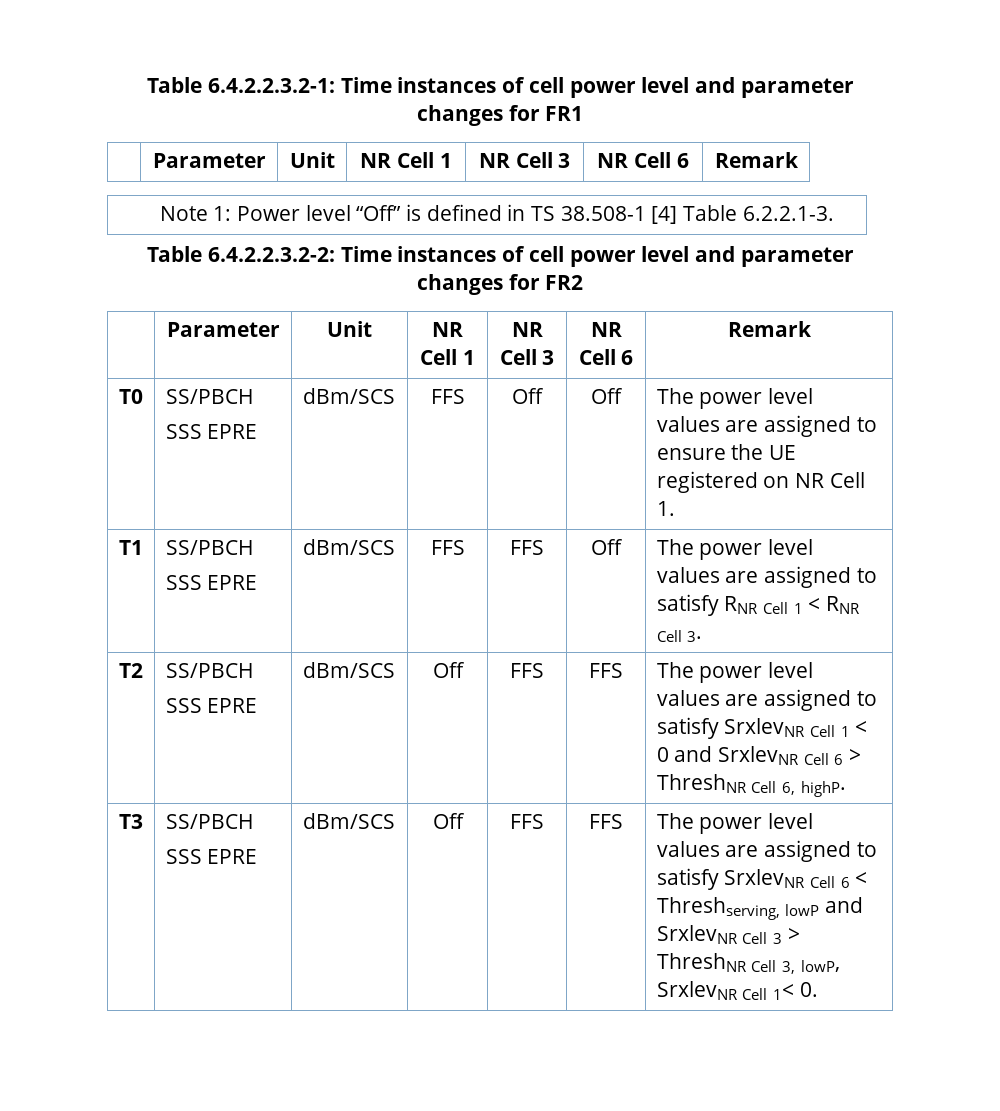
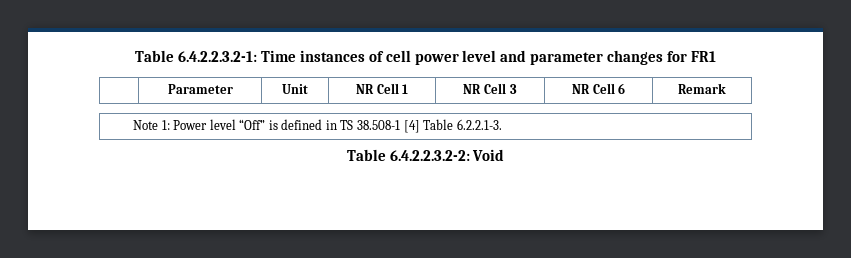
[340,246,854,267] [416,274,584,295] [166,322,280,337] [327,321,372,337] [432,322,463,337] [420,349,475,365] [511,322,543,337] [499,349,555,365] [590,322,622,337] [578,349,634,365] [727,321,812,337] [119,389,143,404] [165,389,254,404] [165,424,258,439] [302,388,395,404] [430,389,465,404] [512,388,544,404] [591,388,623,404] [656,388,813,409] [656,415,877,437] [656,444,796,460] [656,471,865,493] [656,501,675,516] [119,540,143,555] [165,540,254,555] [165,575,258,590] [302,539,395,555] [430,540,465,555] [510,540,544,555] [591,539,623,555] [656,539,813,560] [656,566,877,588] [656,594,860,616] [656,630,703,642] [119,663,143,678] [165,663,254,678] [165,698,258,713] [302,662,395,678] [432,662,465,678] [510,663,544,678] [589,663,623,678] [656,662,813,683] [656,689,877,711] [656,717,868,739] [656,746,861,765] [656,774,846,797] [119,814,143,829] [165,814,254,829] [165,849,258,864] [302,813,395,829] [432,813,465,829] [510,814,544,829] [589,814,623,829] [656,813,813,834] [656,840,877,862] [656,868,868,890] [656,897,863,920] [656,925,800,944] [656,953,840,974] [656,981,818,1000] Time instances of cell power level and parameter changes for FR2 // | Parameter | Unit | NR Cell 1 | NR Cell 3 | NR Cell 6 | Remark // T0 | SS/PBCH // SSS EPRE | dBm/SCS | FFS | Off | Off | The power level values are assigned to ensure the UE registered on NR Cell 1. // T1 | SS/PBCH // SSS EPRE | dBm/SCS | FFS | FFS | Off | The power level values are assigned to satisfy RNR Cell 1 < RNR Cell 3. // T2 | SS/PBCH // SSS EPRE | dBm/SCS | Off | FFS | FFS | The power level values are assigned to satisfy SrxlevNR Cell 1 < 0 and SrxlevNR Cell 6 > ThreshNR Cell 6, highP. // T3 | SS/PBCH // SSS EPRE | dBm/SCS | Off | FFS | FFS | The power level values are assigned to satisfy SrxlevNR Cell 6 < Threshserving, lowP and SrxlevNR Cell 3 > ThreshNR Cell 3, lowP, SrxlevNR Cell 1< 0. -> [472,149,505,161] Void

